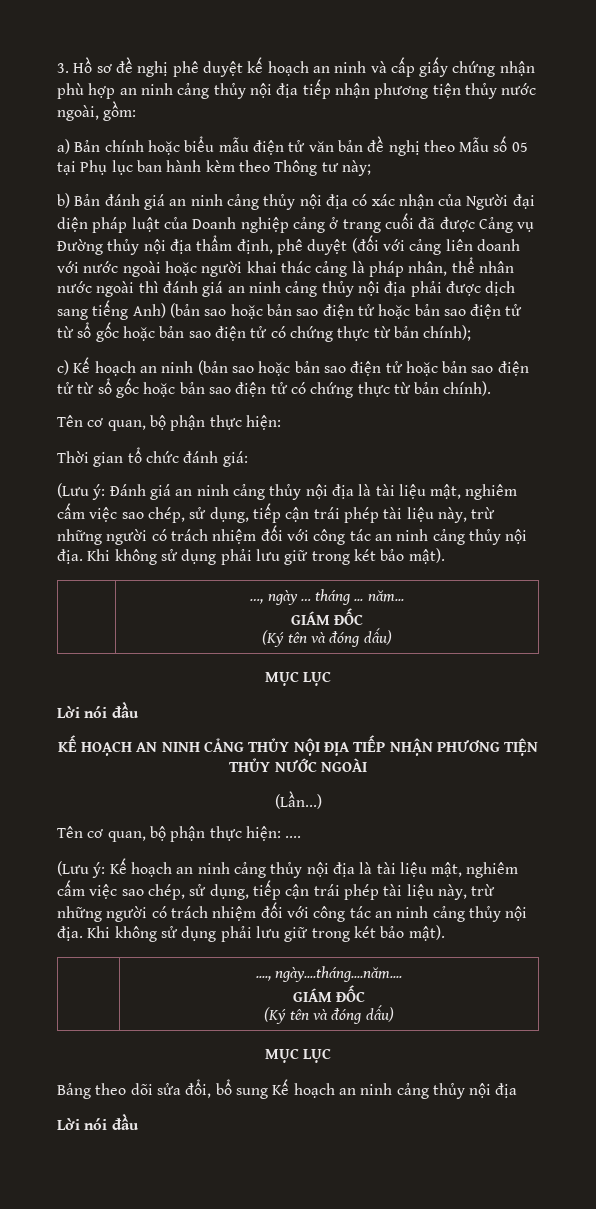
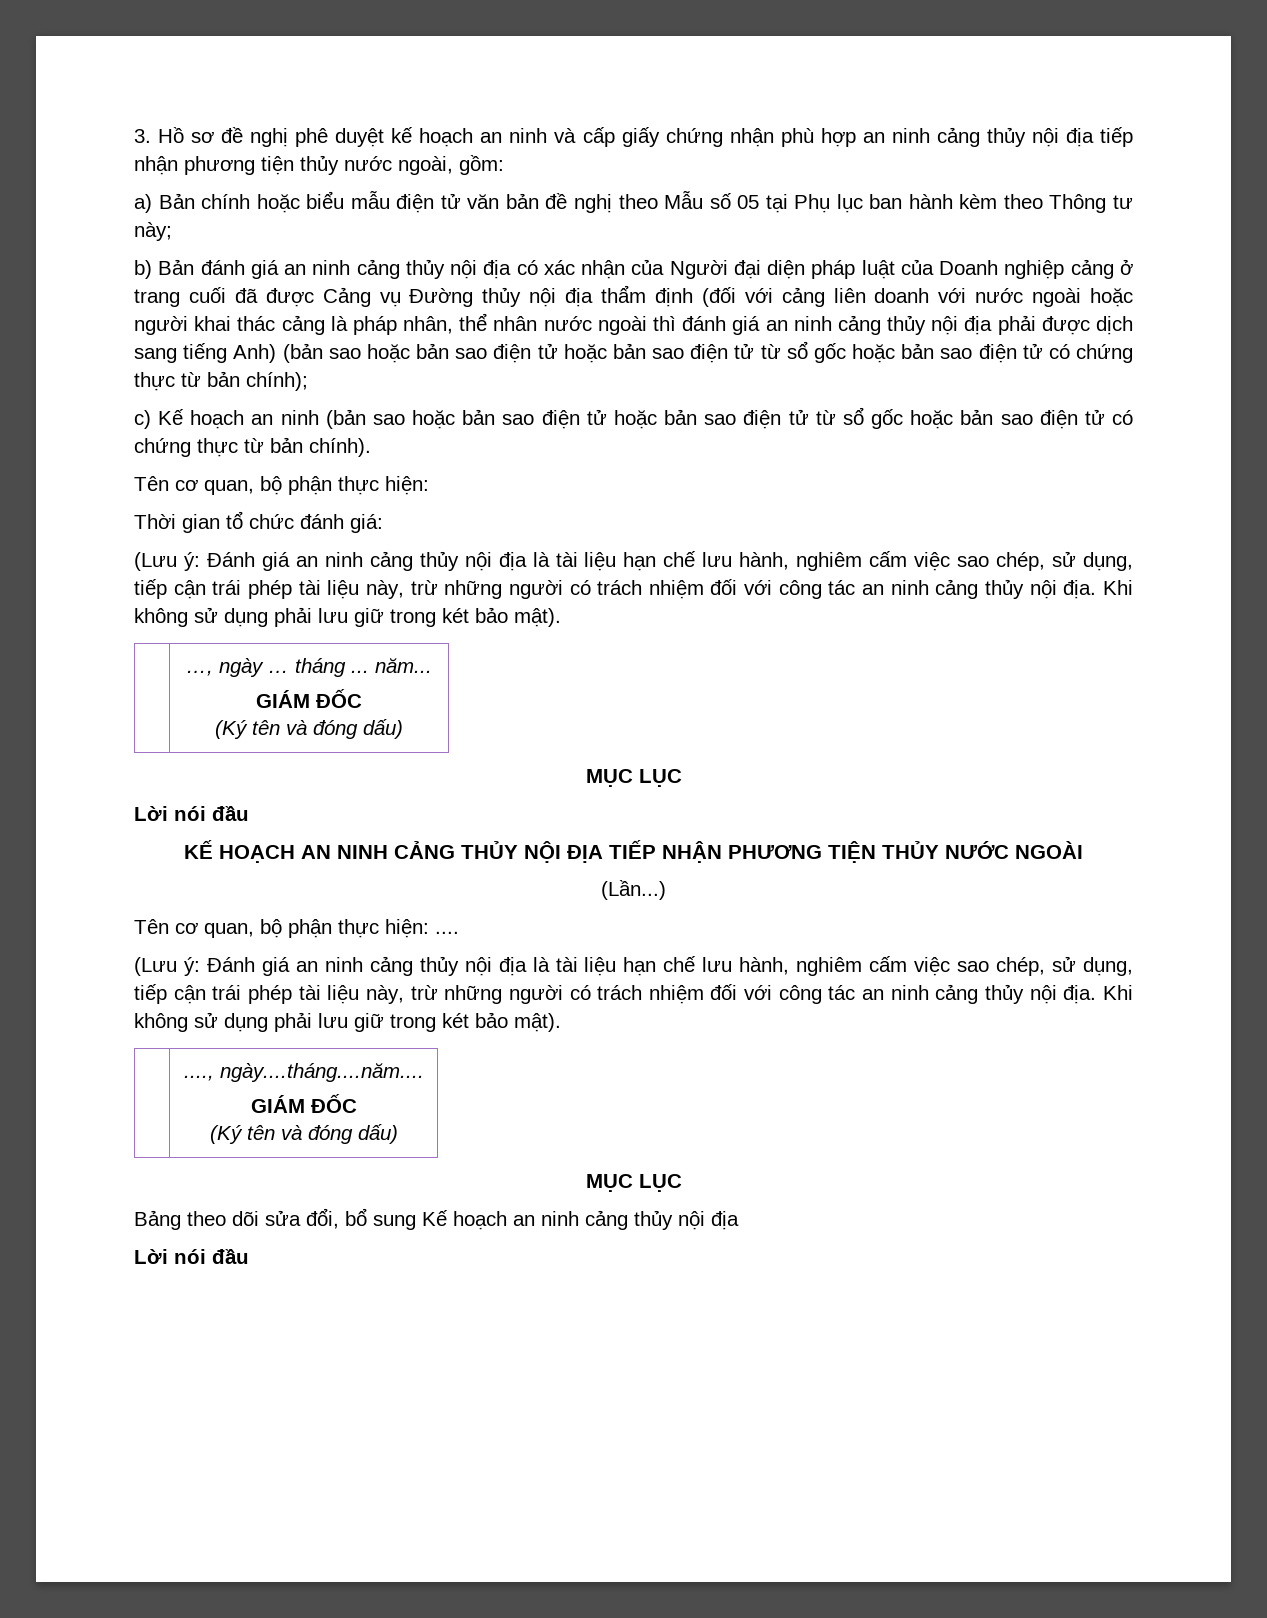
[236,239,348,255] định, phê duyệt -> [654,288,693,307] định
[430,484,462,499] mật, -> [623,551,790,571] hạn chế lưu hành,
[109,858,463,878] Kế hoạch an ninh cảng thủy nội địa là tài liệu mật, -> [206,956,790,976] Đánh giá an ninh cảng thủy nội địa là tài liệu hạn chế lưu hành,

